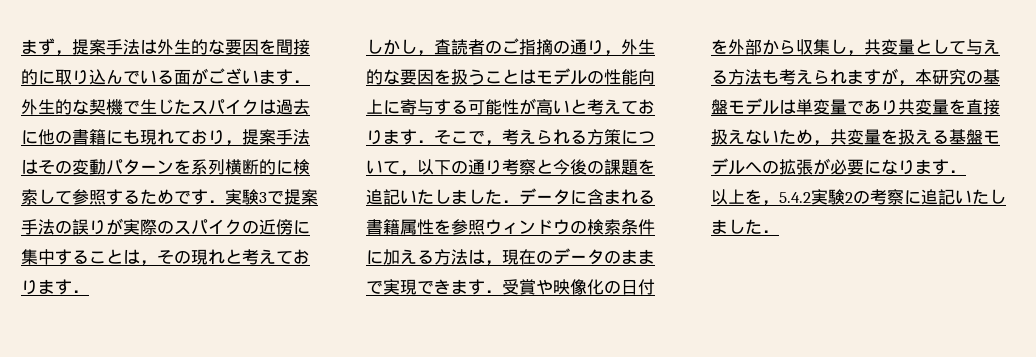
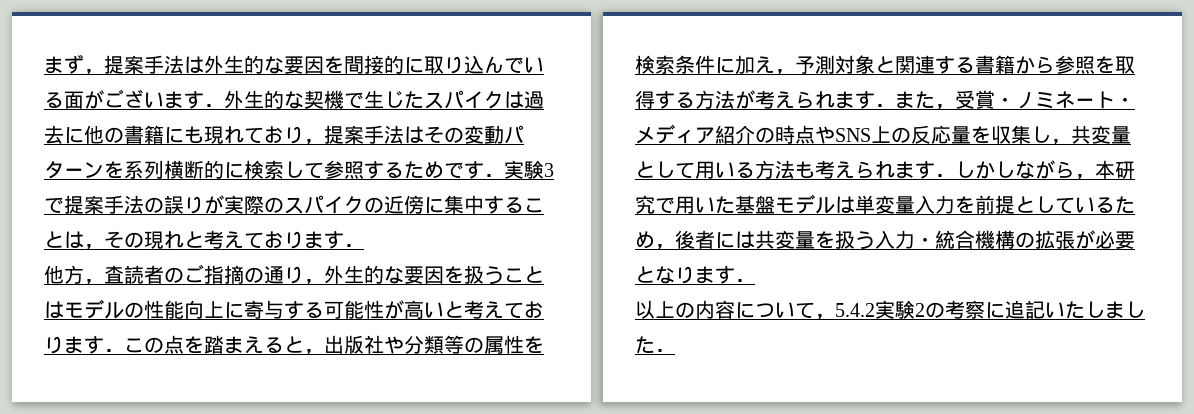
[366,39,417,55] しかし -> [44,265,84,284] 他方
[434,129,655,146] [366,159,655,176] [366,188,655,205] [366,219,655,235] [366,248,655,266] [366,279,655,295] [711,39,796,55] そこで，考えられる方策について，以下の通り考察と今後の課題を追記いたしました．データに含まれる書籍属性を参照ウィンドウの検索条件に加える方法は，現在のデータのままで実現できます．受賞や映像化の日付を外部から -> [124,335,544,355] [635,55,1135,75] [635,90,1135,110] [635,124,991,144] この点を踏まえると，出版社や分類等の属性を検索条件に加え，予測対象と関連する書籍から参照を取得する方法が考えられます．また，受賞・ノミネート・メディア紹介の時点やSNS上の反応量を
[966,39,1000,55] 与え -> [695,161,735,179] 用い
[881,68,983,86] が，本研究の -> [935,160,1135,180] [635,195,735,214] ．しかしながら，本研究で用いた
[847,99,1000,115] [711,129,1000,146] [711,158,762,175] であり共変量を直接扱えないため，共変量を扱える基盤モデルへ -> [915,195,1135,214] [635,230,1015,250] 入力を前提としているため，後者には共変量を扱う入力・統合機構
[864,160,881,175] に -> [635,266,655,283] と
[745,189,762,204] を -> [675,300,815,319] の内容について

